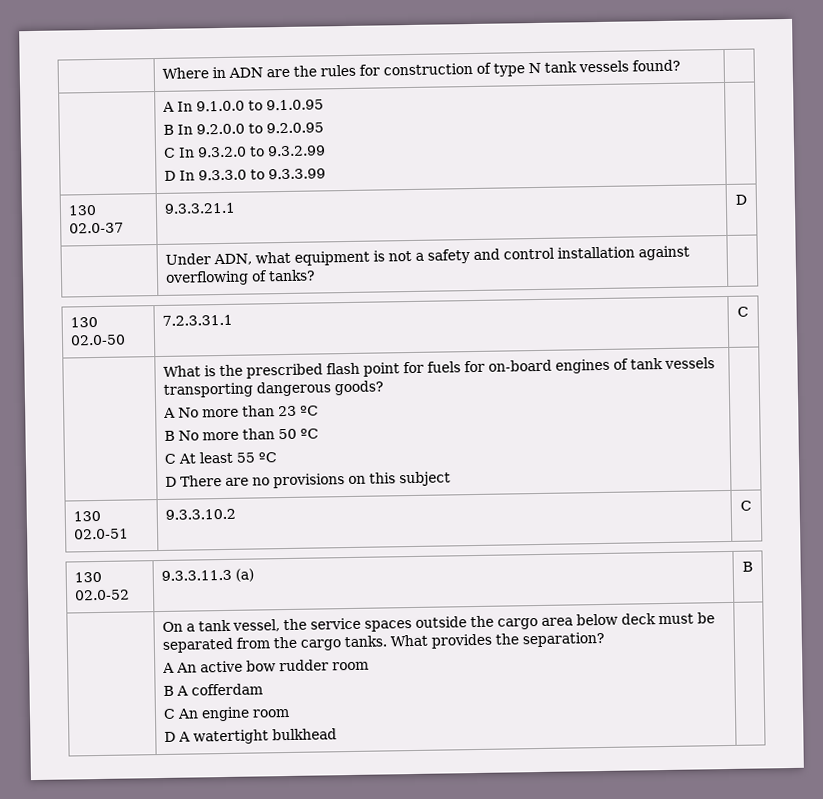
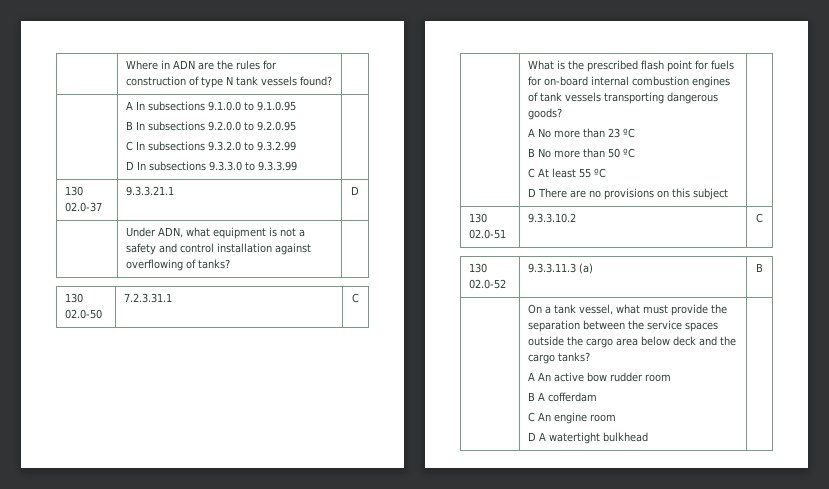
(193, 106) none -> [147,101,205,111] subsections
(193, 129) none -> [147,121,205,131] subsections
(195, 152) none -> [147,141,205,151] subsections
(195, 175) none -> [148,161,206,171] subsections
(552, 365) none -> [590,76,689,86] internal combustion
(280, 625) none -> [615,304,727,316] [527,320,625,332] what must provide the separation between
[657,612,715,625] [161,631,605,653] must be separated from the cargo tanks. What provides the separation? -> [698,336,736,346] [527,352,590,364] and the cargo tanks?

